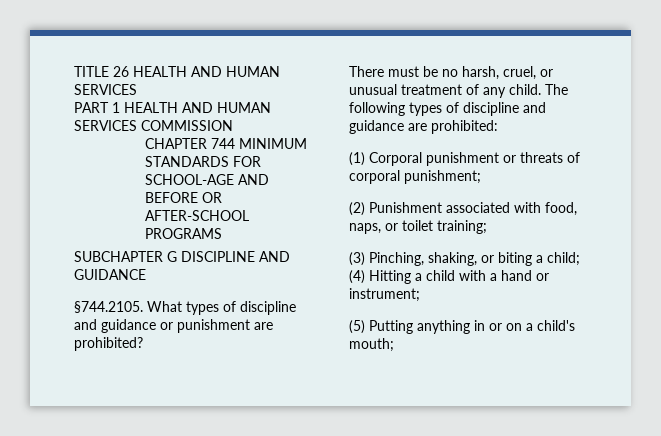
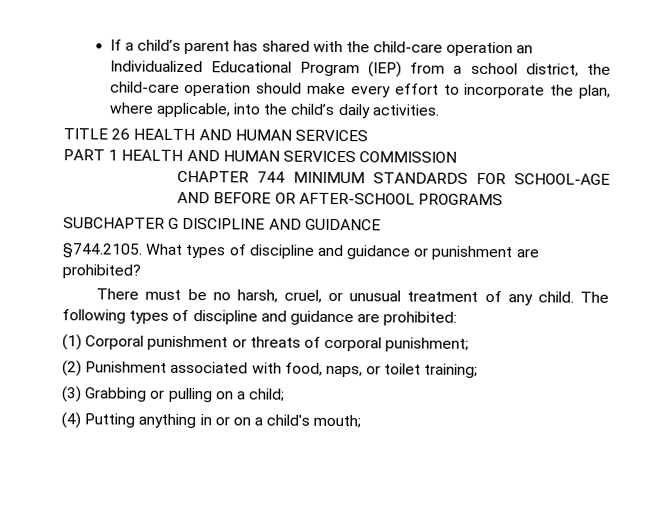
(74, 71) none -> [109,39,534,57] [109,60,611,78] [109,81,612,99] [108,102,440,119] If a child’s parent has shared with the child-care operation an Individualized Educational Program (IEP) from a school district, the child-care operation should make every effort to incorporate the plan, where applicable, into the child’s daily activities. //
[369,252,580,266] [349,270,549,284] [349,288,420,302] [349,320,365,334] Pinching, shaking, or biting a child; (4) Hitting a child with a hand or instrument; // (5) -> [84,387,286,403] [61,412,81,429] Grabbing or pulling on a child; // (4)

